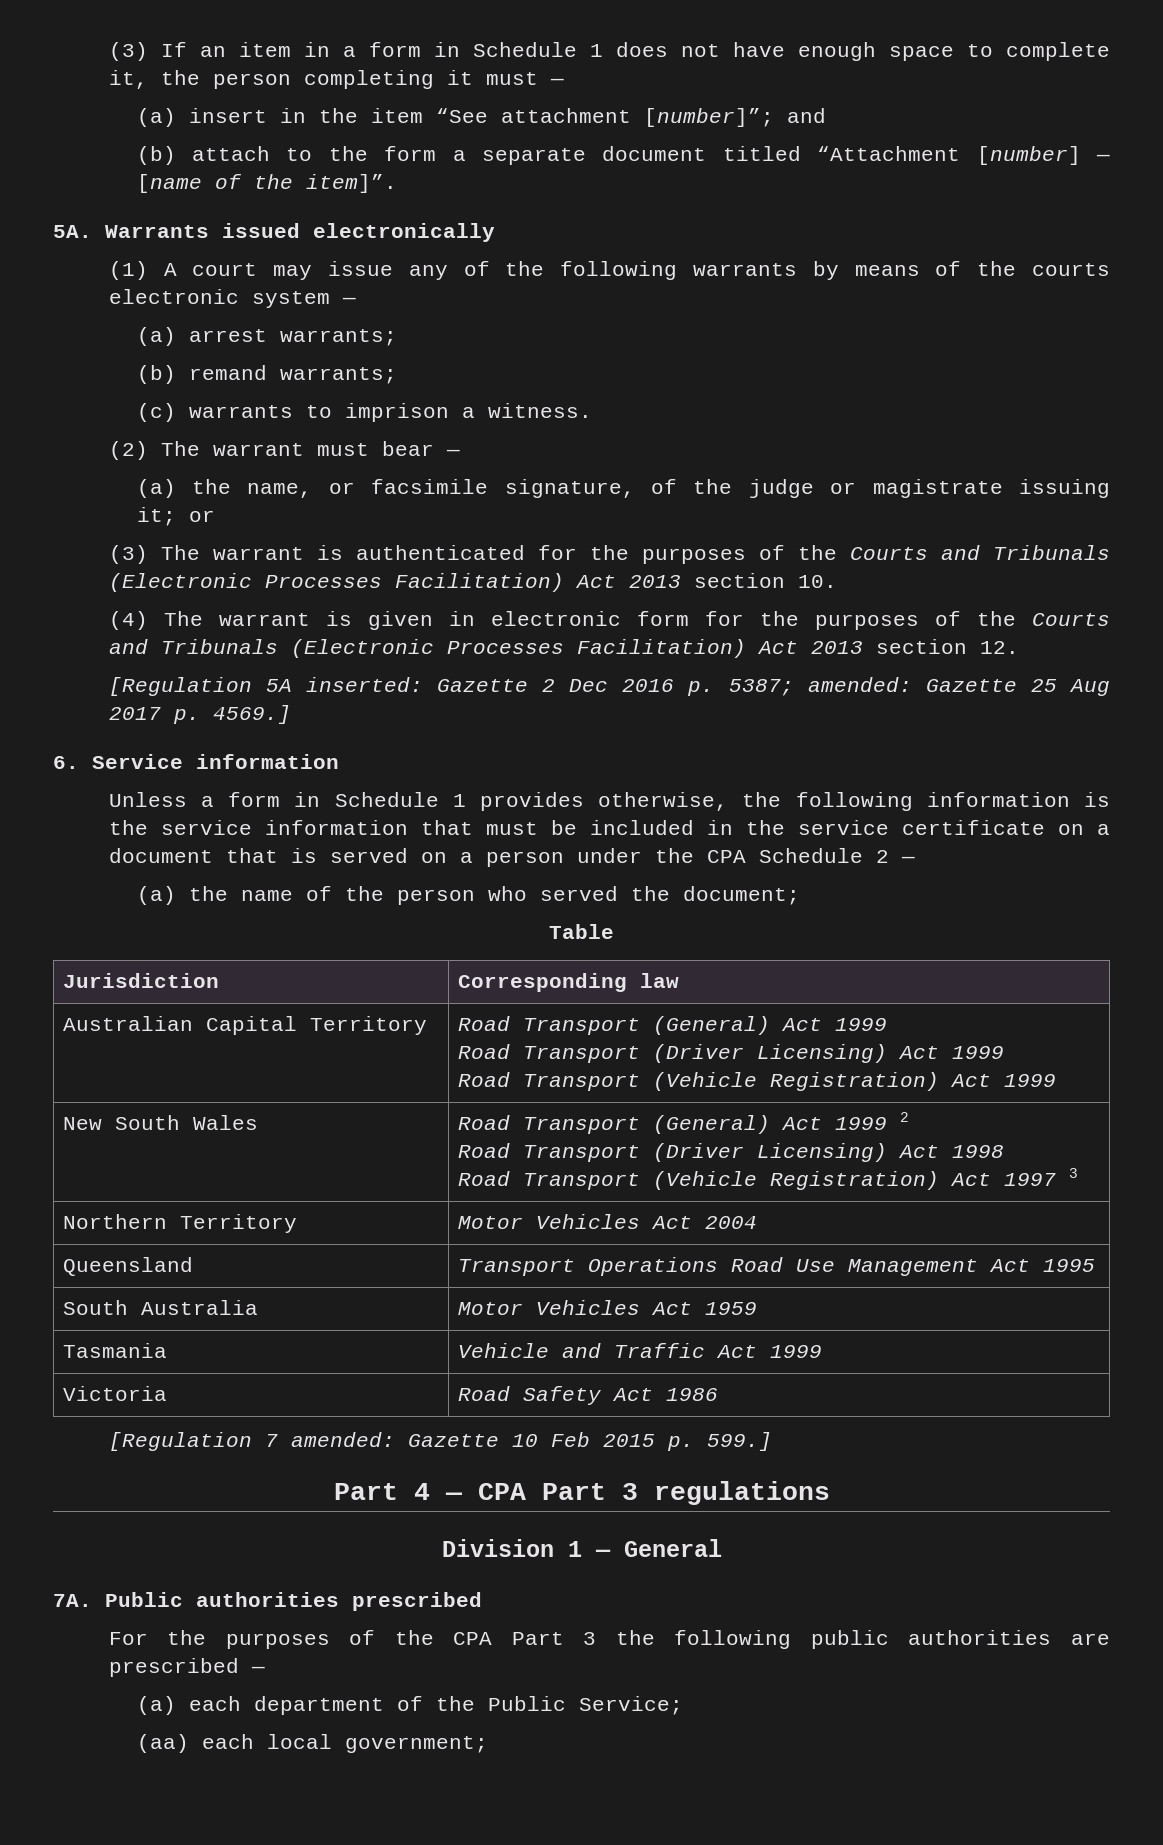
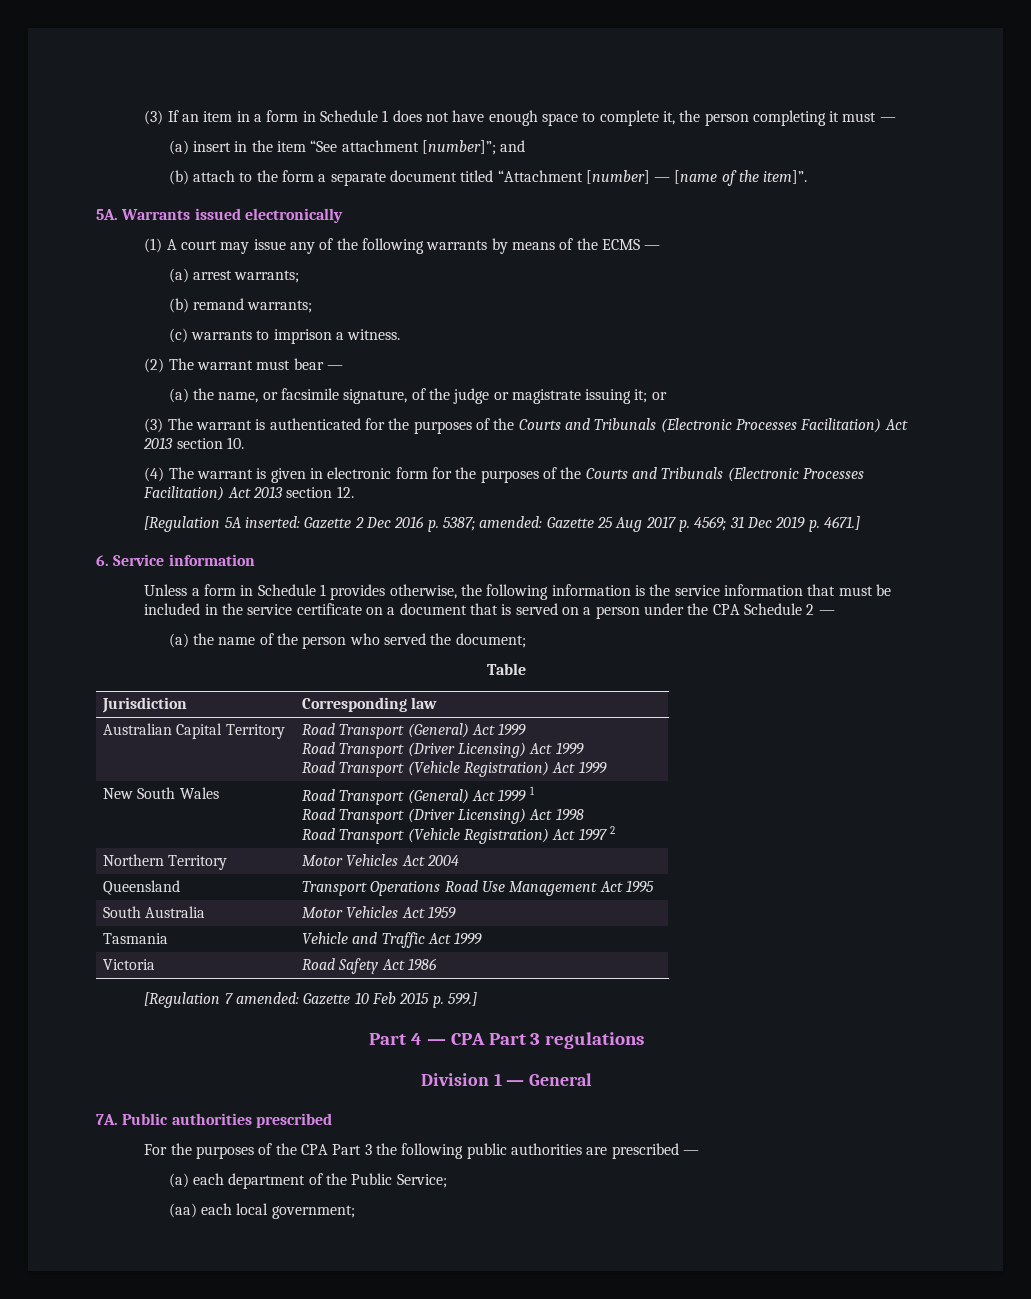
[1031,263,1110,276] [108,289,330,308] courts electronic system -> [601,239,640,250] ECMS
[212,705,291,724] 4569.] -> [694,516,860,532] 4569; 31 Dec 2019 p. 4671.]
[899,1112,909,1122] 2 -> [529,786,535,795] 1
[1068,1168,1078,1178] 3 -> [609,826,615,834] 2

